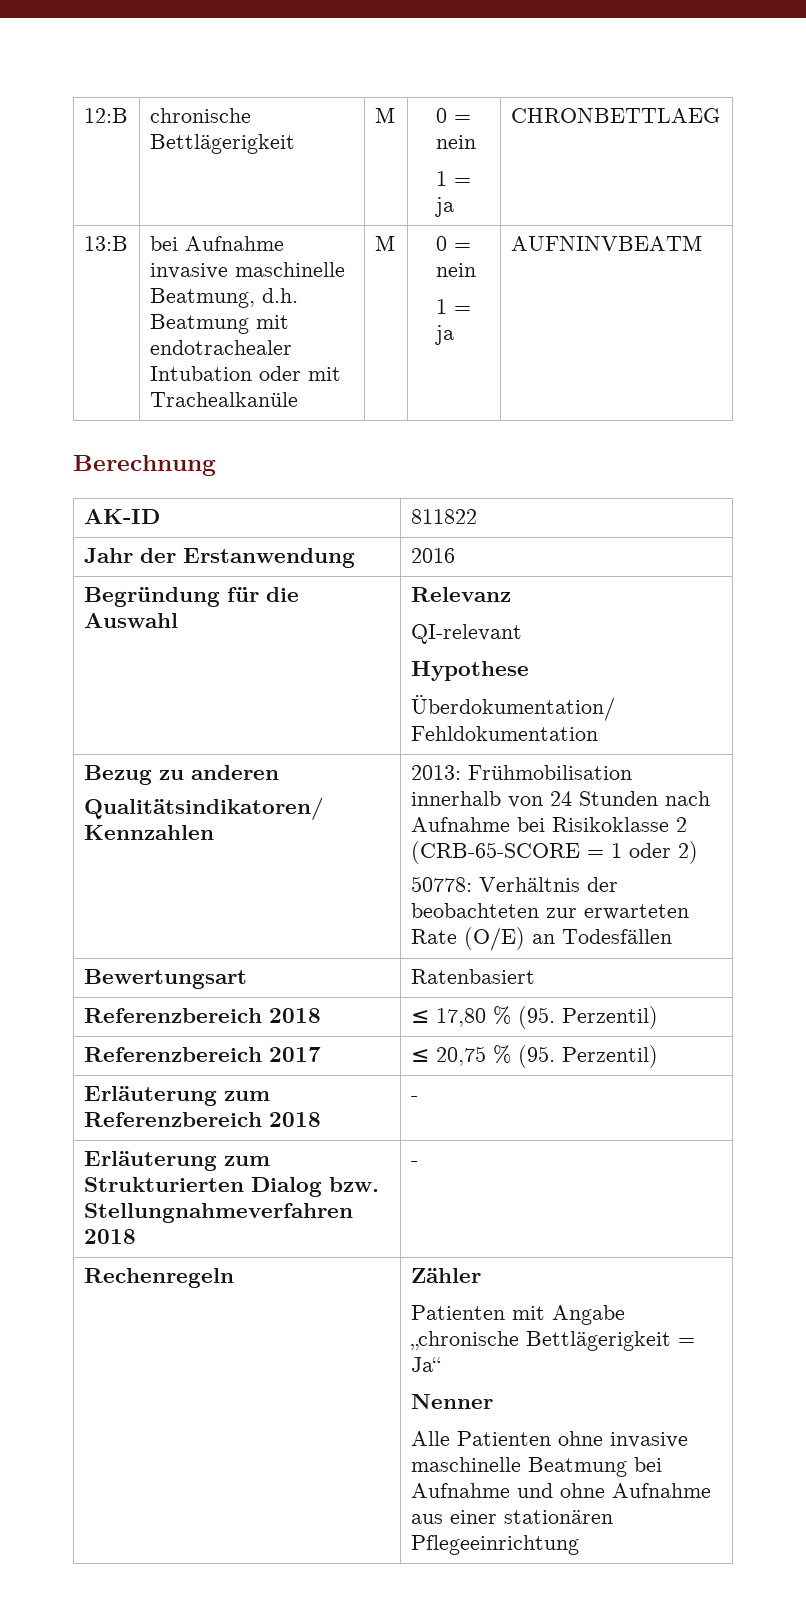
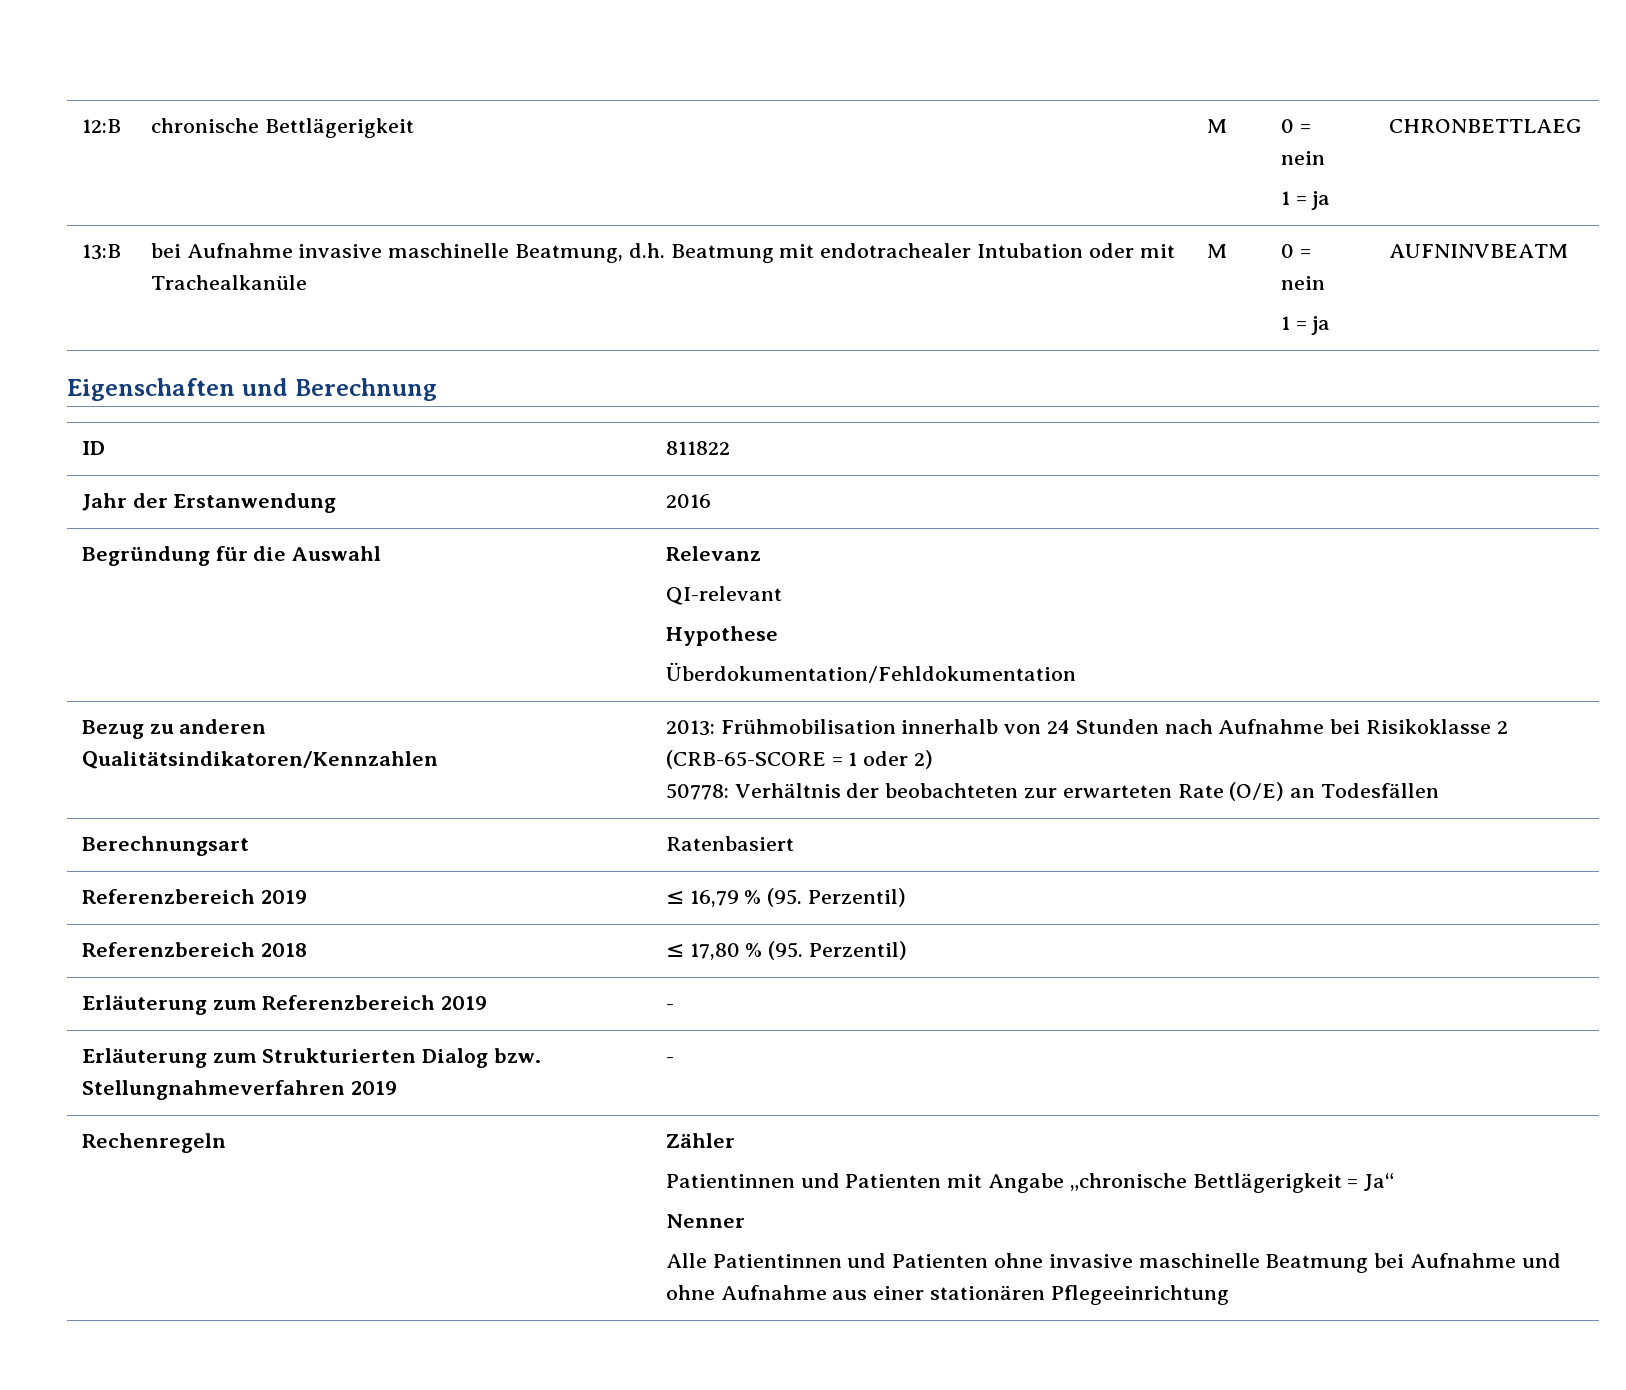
(702, 243) none -> [67,378,288,401] Eigenschaften und
[83,509,160,524] AK-ID -> [81,441,105,455] ID
[83,969,247,989] Bewertungsart -> [81,836,249,856] Berechnungsart
(535, 976) none -> [81,889,307,904] [665,888,907,907] // Referenzbereich 2019 | ≤ 16,79 % (95. Perzentil)
[83,1047,321,1062] [410,1045,658,1068] // Referenzbereich 2017 | ≤ 20,75 % (95. Perzentil) -> (908, 950) none
[268,1112,321,1127] 2018 -> [441,996,488,1010] 2019
[83,1229,136,1244] 2018 -> [350,1081,397,1095] 2019
(481, 1275) none -> [665,1173,840,1188] Patientinnen und
(450, 1438) none -> [712,1253,887,1268] Patientinnen und

